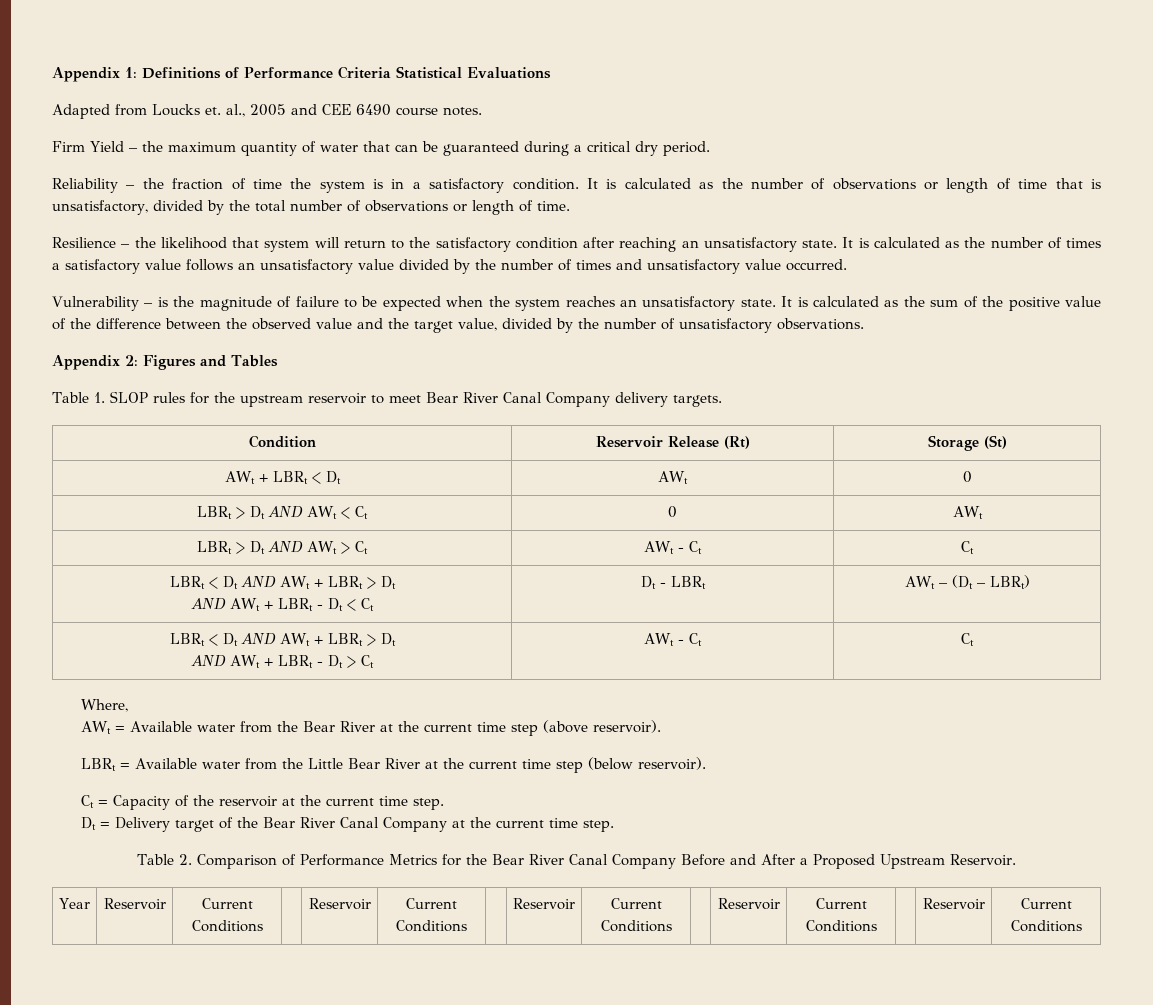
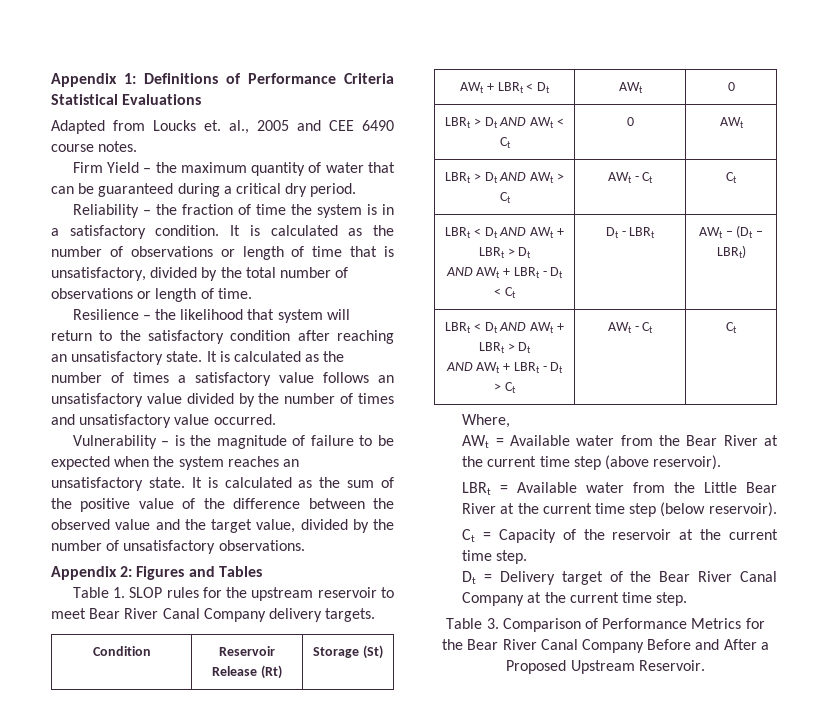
[179,854,192,865] 2. -> [486,618,499,629] 3.
[59,898,91,909] [103,898,166,910] [201,898,253,909] [191,920,263,932] [308,898,371,910] [406,898,457,909] [396,920,467,932] [513,898,575,910] [610,898,662,909] [600,920,672,932] [717,898,780,910] [815,898,867,909] [805,920,877,932] [922,898,985,910] [1020,898,1072,909] [1010,920,1082,932] // Year | Reservoir | Current Conditions | | Reservoir | Current Conditions | | Reservoir | Current Conditions | | Reservoir | Current Conditions | | Reservoir | Current Conditions -> (705, 665) none

